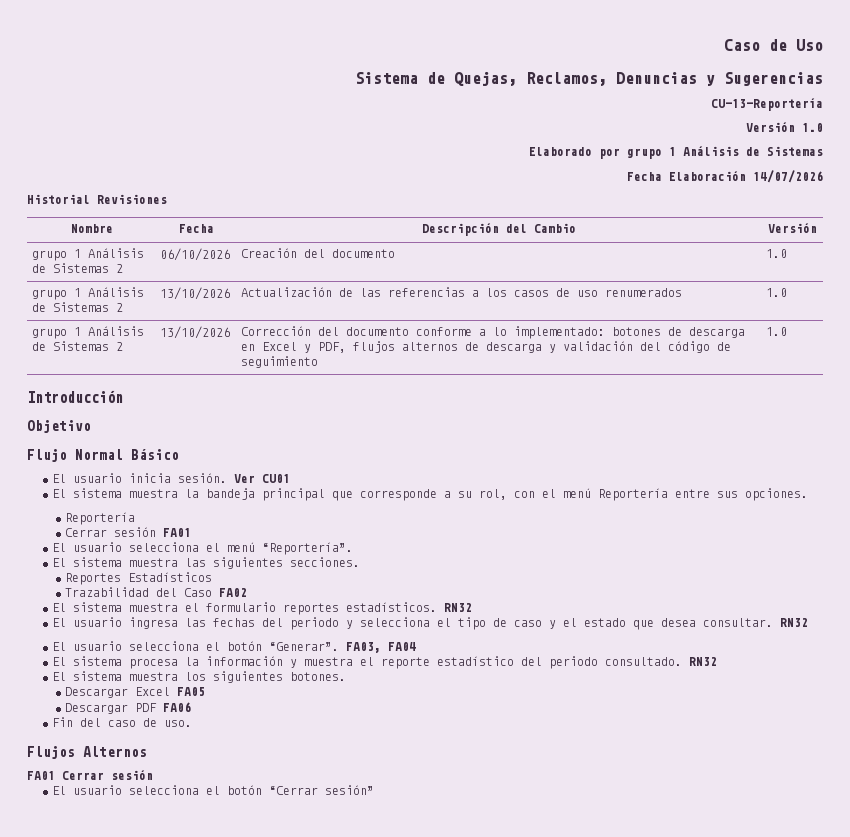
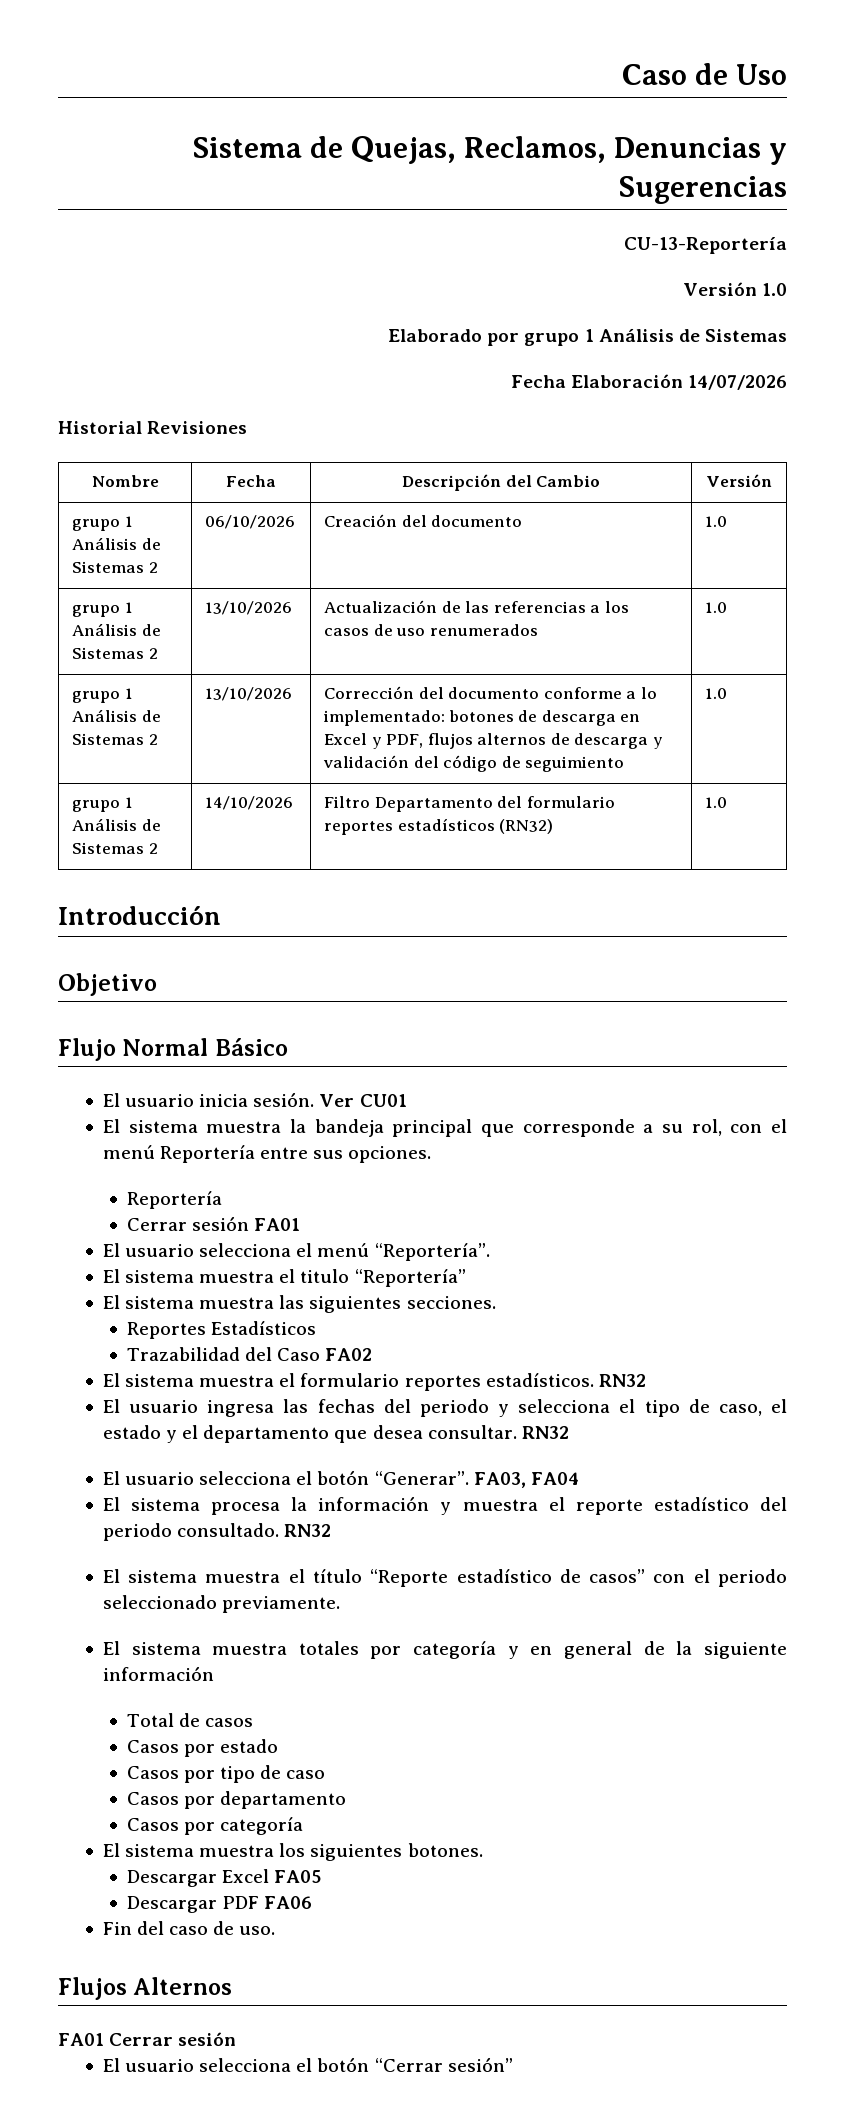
(788, 331) none -> [71,797,133,812] [71,818,161,831] [71,842,158,854] [204,796,293,810] [323,796,615,812] [323,818,554,835] [704,797,727,808] // grupo 1 Análisis de Sistemas 2 | 14/10/2026 | Filtro Departamento del formulario reportes estadísticos (RN32) | 1.0
(353, 548) none -> [102,1269,466,1287] // El sistema muestra el titulo “Reportería”
[513,620,542,627] caso -> [718,1399,787,1416] [102,1425,161,1439] caso, el estado
[583,618,626,627] estado -> [203,1425,330,1443] departamento
(717, 661) none -> [102,1569,787,1587] [102,1595,341,1613] [102,1641,787,1659] [102,1666,214,1681] [126,1713,254,1727] [126,1739,279,1757] [126,1765,326,1783] [126,1791,347,1809] [126,1817,304,1835] // El sistema muestra el título “Reporte estadístico de casos” con el periodo seleccionado previamente. // El sistema muestra totales por categoría y en general de la siguiente información // Total de casos // Casos por estado // Casos por tipo de caso // Casos por departamento // Casos por categoría

